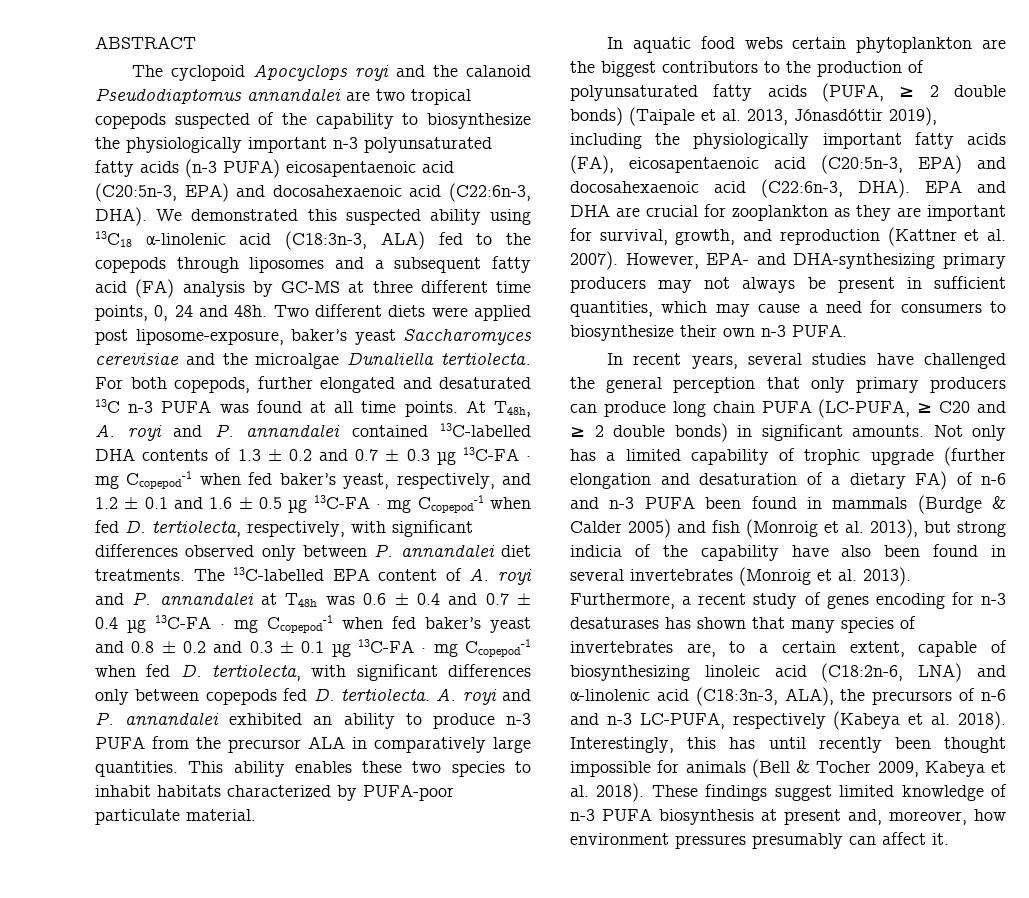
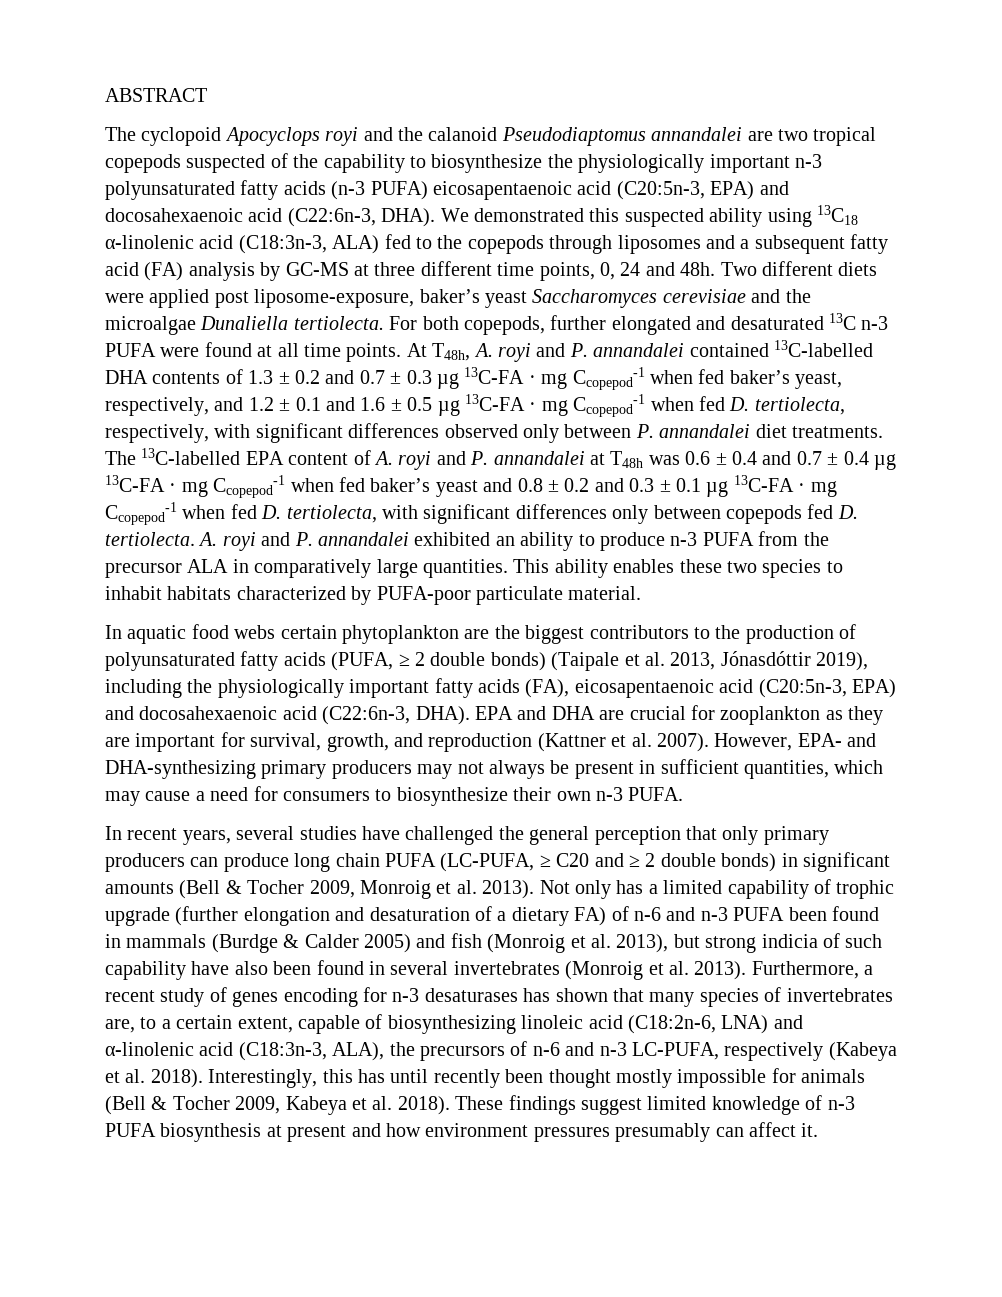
[219,404,249,413] was -> [160,347,200,357] were
[852,425,924,437] amounts. -> [105,880,535,899] amounts (Bell & Tocher 2009, Monroig et al. 2013).
[662,545,688,557] the -> [845,934,883,948] such
(1006, 745) none -> [615,1069,672,1088] mostly
[848,809,967,825] and, moreover, -> [351,1123,381,1137] and

